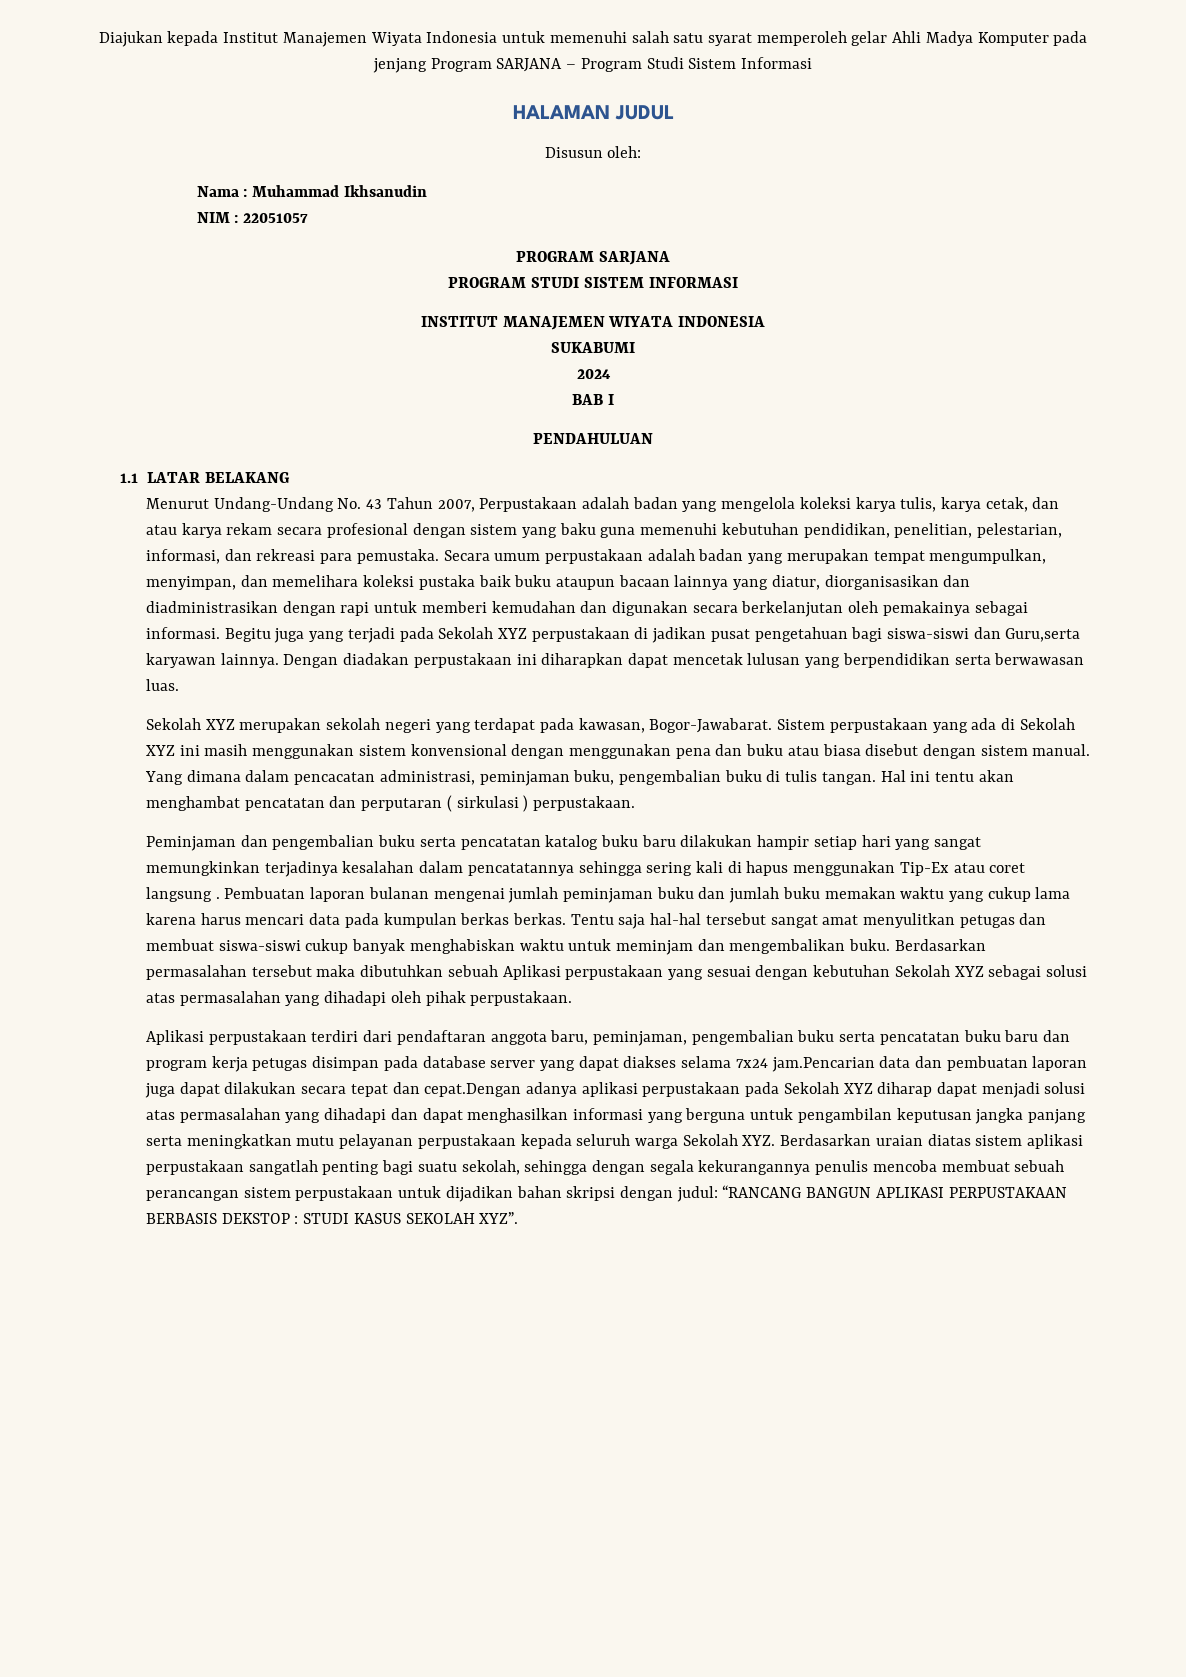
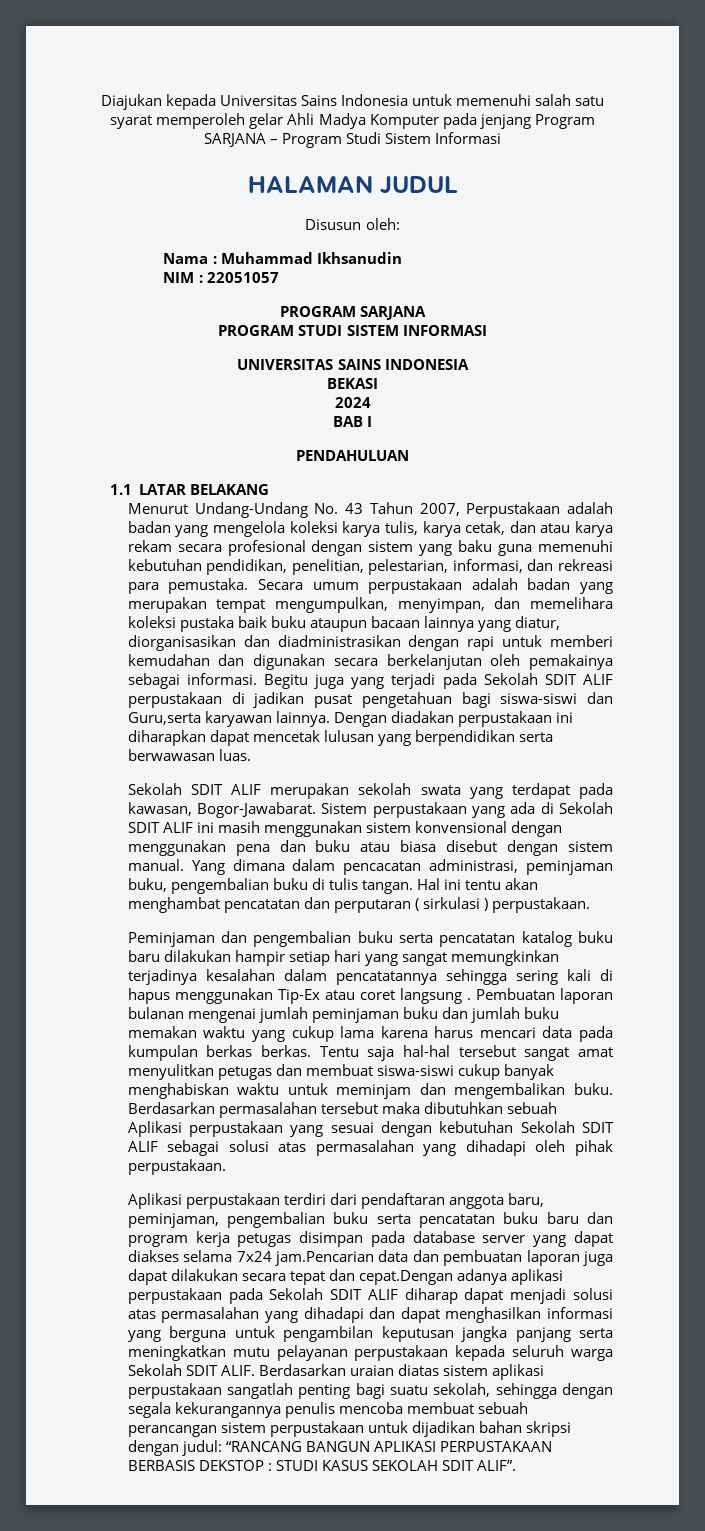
[223,32,422,47] Institut Manajemen Wiyata -> [219,95,337,106] Universitas Sains
[420,316,674,330] INSTITUT MANAJEMEN WIYATA -> [237,359,381,370] UNIVERSITAS SAINS
[551,342,635,353] SUKABUMI -> [327,378,378,389] BEKASI
[497,628,527,639] XYZ -> [544,674,613,685] SDIT ALIF
[205,719,235,730] XYZ -> [190,784,262,795] SDIT ALIF
[384,719,431,733] negeri -> [420,785,461,795] swata
[145,745,175,756] XYZ -> [127,822,193,833] SDIT ALIF
[954,966,984,977] XYZ -> [582,1122,614,1133] [127,1141,158,1152] SDIT ALIF
[843,1083,873,1094] XYZ -> [330,1289,398,1300] SDIT ALIF
[742,1135,776,1146] XYZ. -> [185,1365,255,1376] SDIT ALIF.
[479,1212,519,1224] XYZ”. -> [442,1460,517,1471] SDIT ALIF”.

